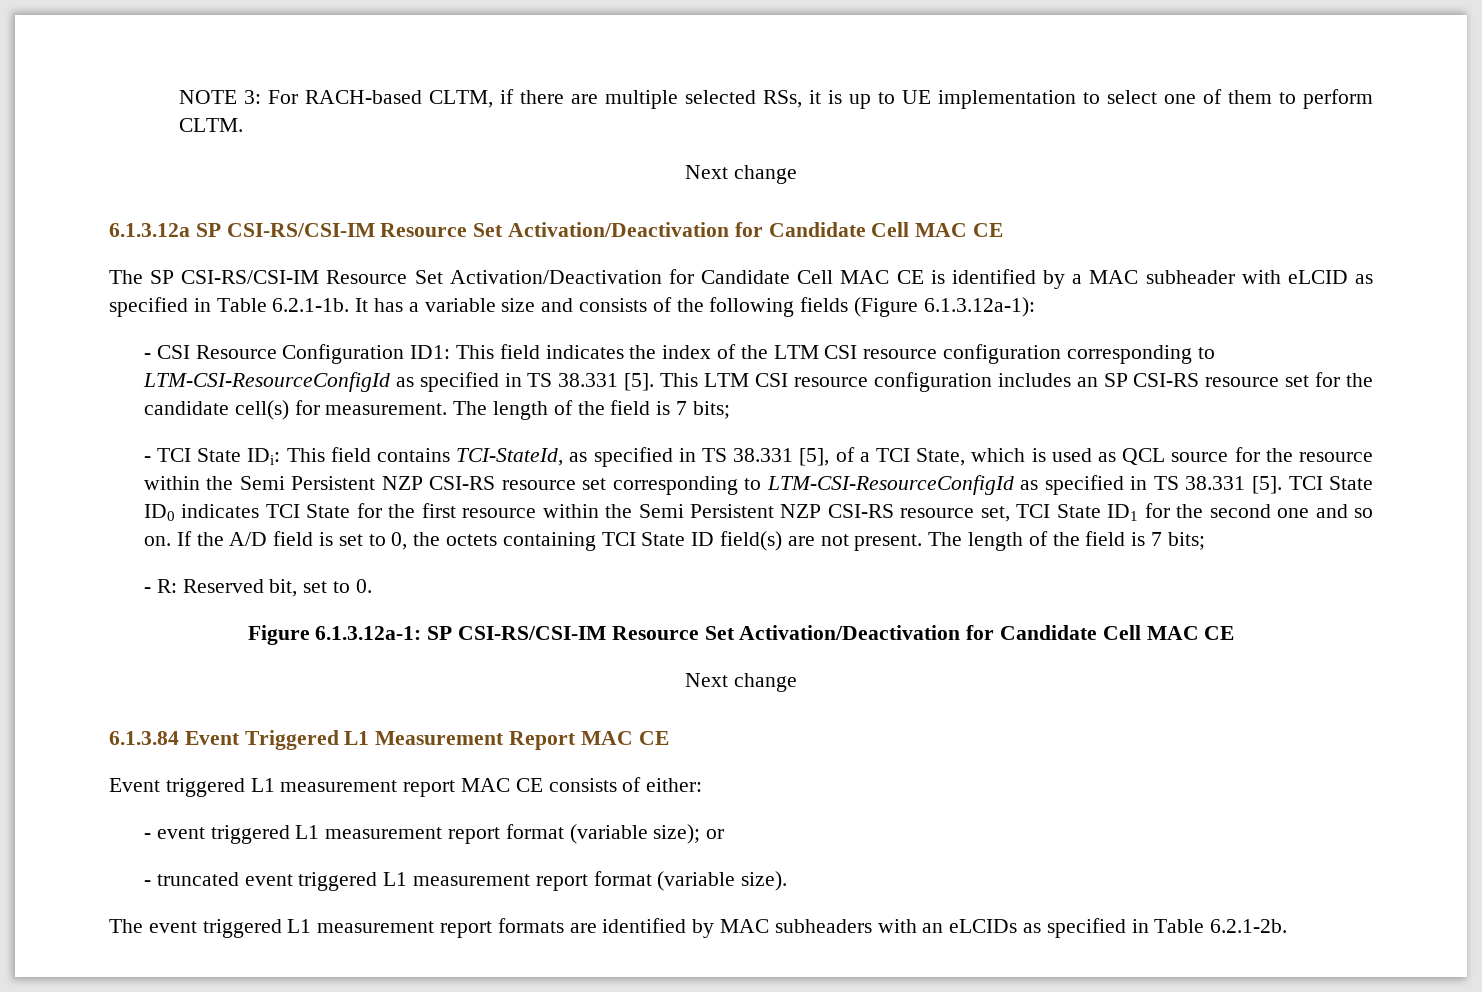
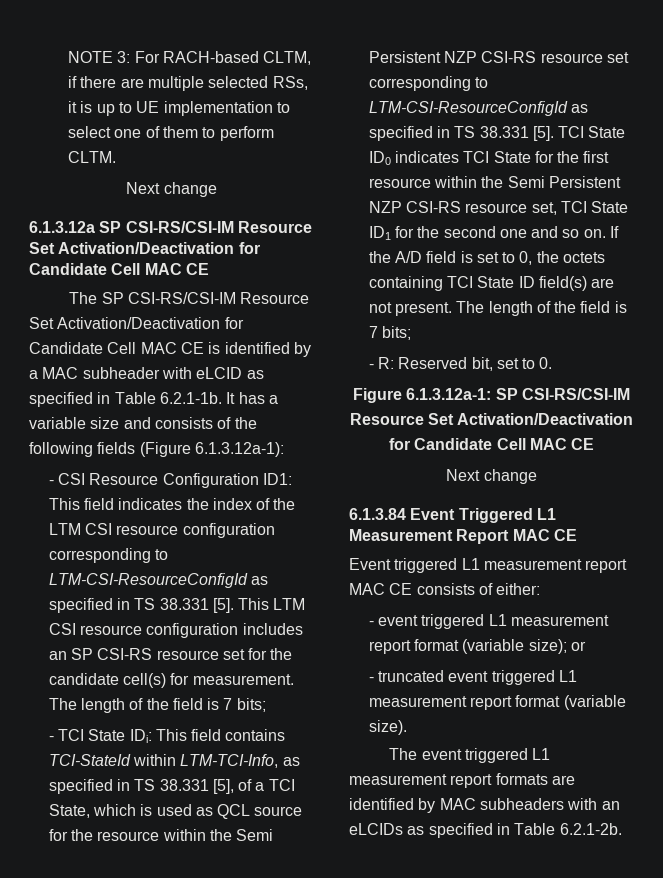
[456,448,564,466] TCI-StateId, -> [48,754,279,768] TCI-StateId within LTM-TCI-Info,

